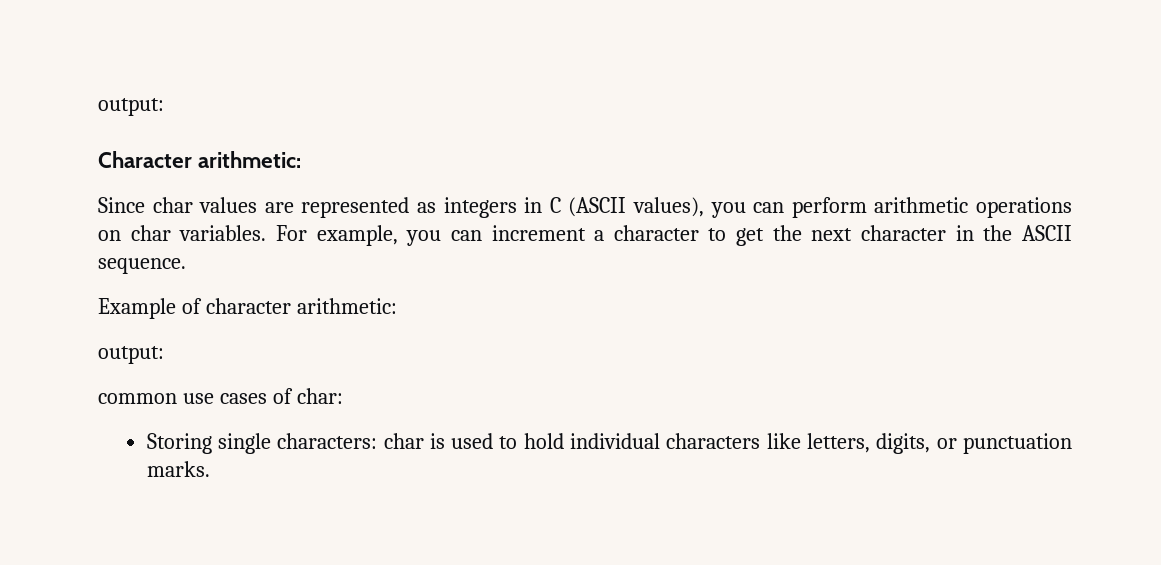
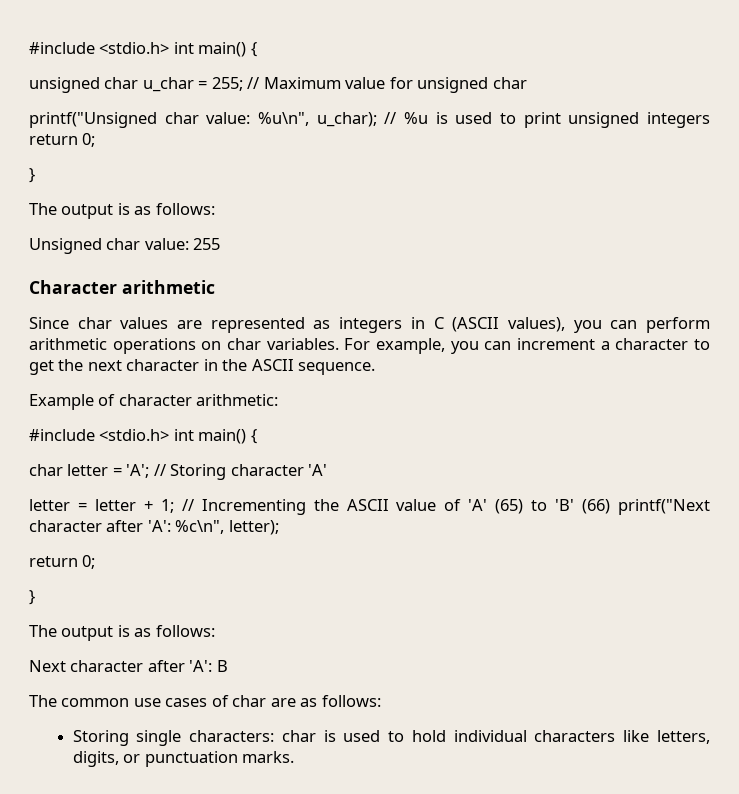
[98,98,164,116] output: -> [29,42,257,57] [29,77,527,93] [29,112,710,128] [29,133,96,147] [29,168,35,183] [29,203,215,219] [29,238,221,254] #include <stdio.h> int main() { // unsigned char u_char = 255; // Maximum value for unsigned char // printf("Unsigned char value: %u\n", u_char); // %u is used to print unsigned integers return 0; // } // The output is as follows: // Unsigned char value: 255
[198,151,302,168] arithmetic: -> [122,280,215,294] arithmetic
[98,346,164,364] [98,388,343,404] output: // common use cases of char: -> [29,429,257,444] [29,464,328,480] [29,499,710,515] [29,520,279,535] [29,555,96,569] [29,590,35,605] [29,625,215,641] [29,660,228,672] [29,695,381,707] #include <stdio.h> int main() { // char letter = 'A'; // Storing character 'A' // letter = letter + 1; // Incrementing the ASCII value of 'A' (65) to 'B' (66) printf("Next character after 'A': %c\n", letter); // return 0; // } // The output is as follows: // Next character after 'A': B // The common use cases of char are as follows:

